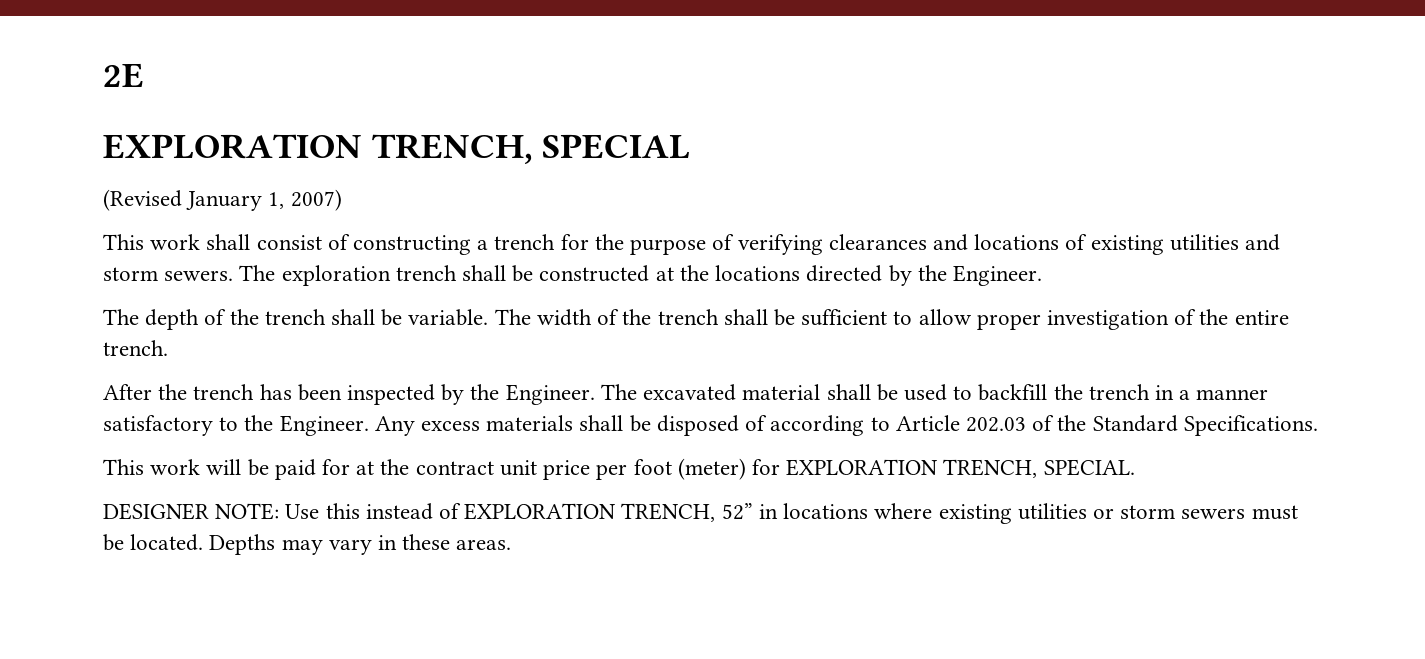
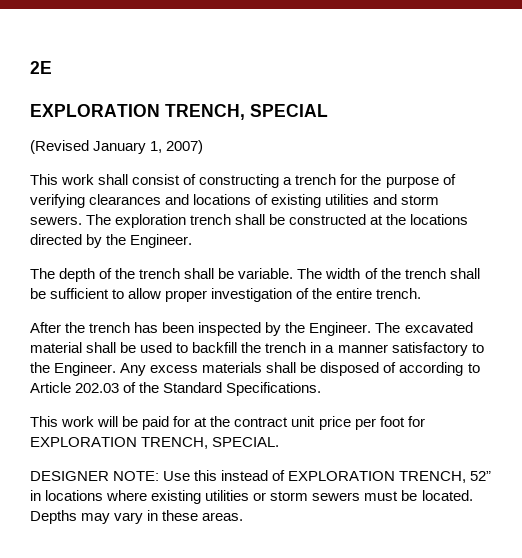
[677,458,746,480] (meter) -> (405, 421) none

